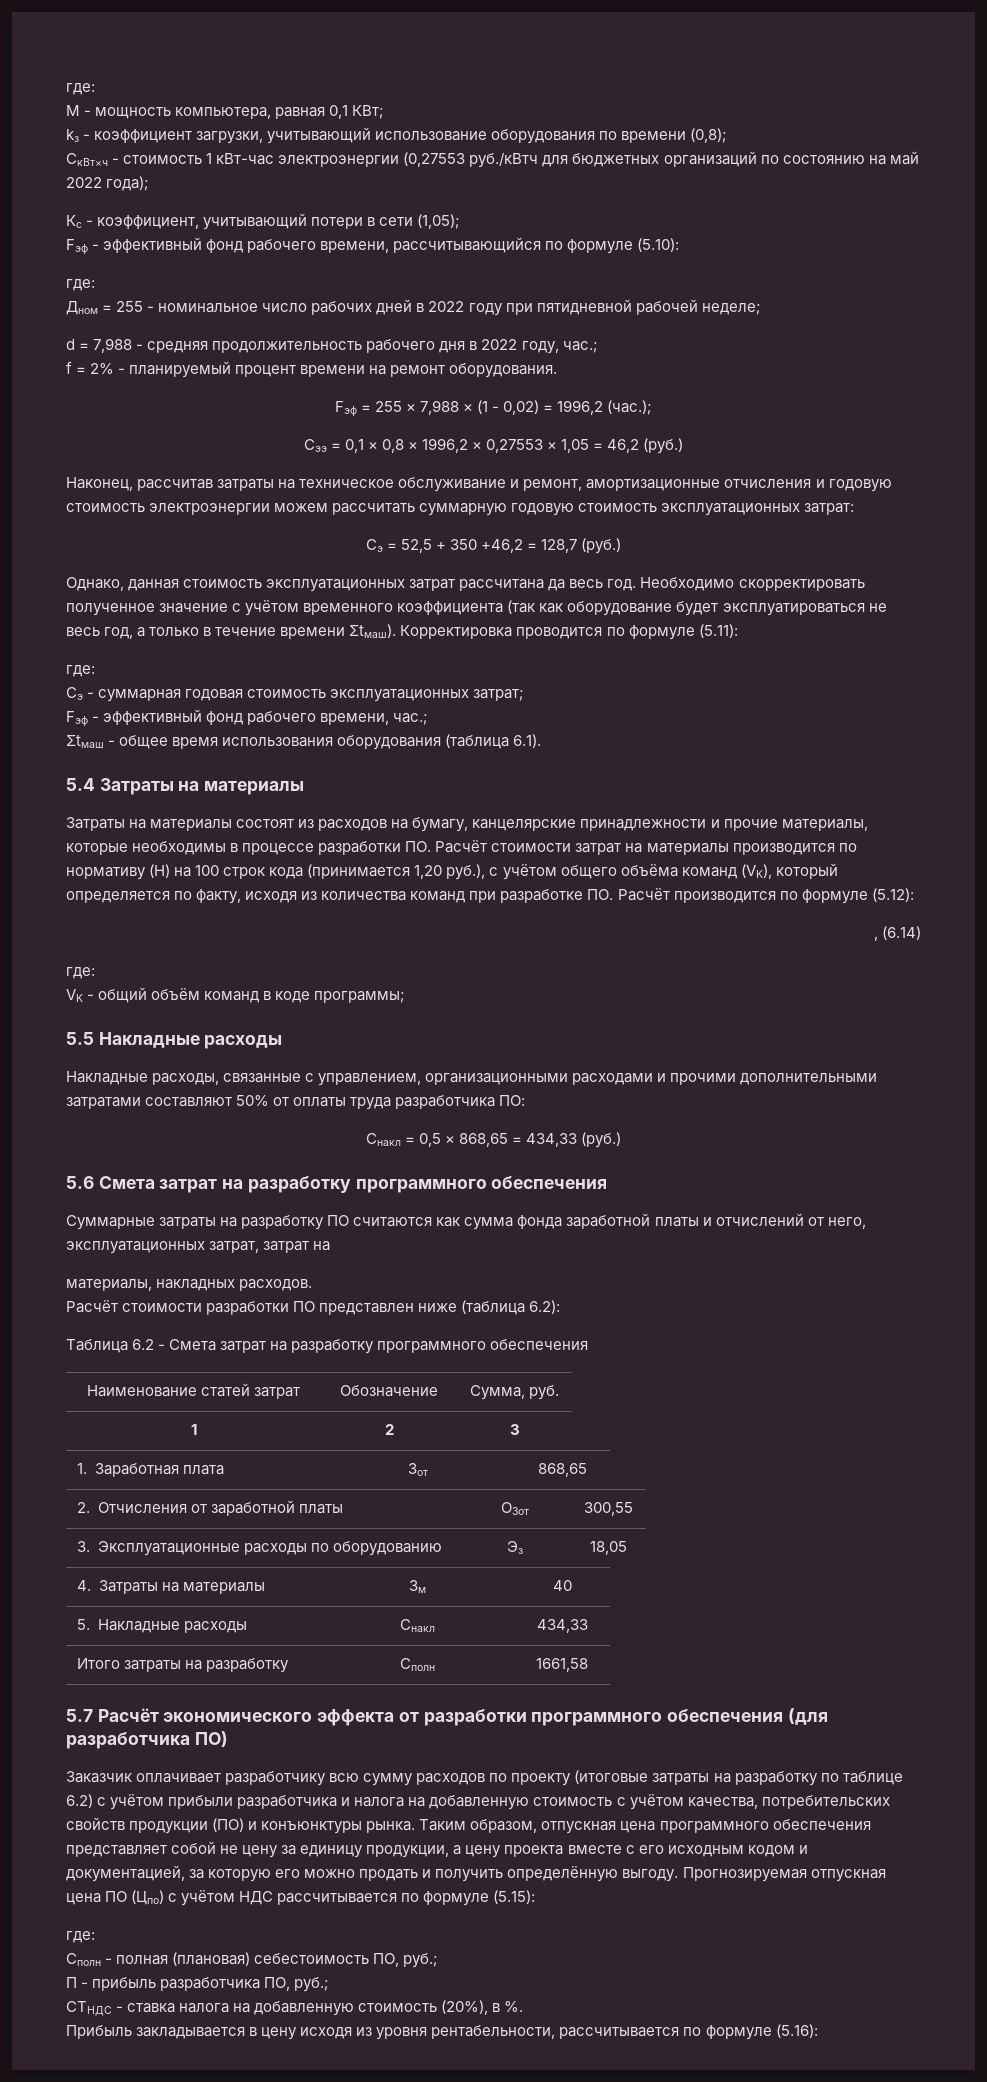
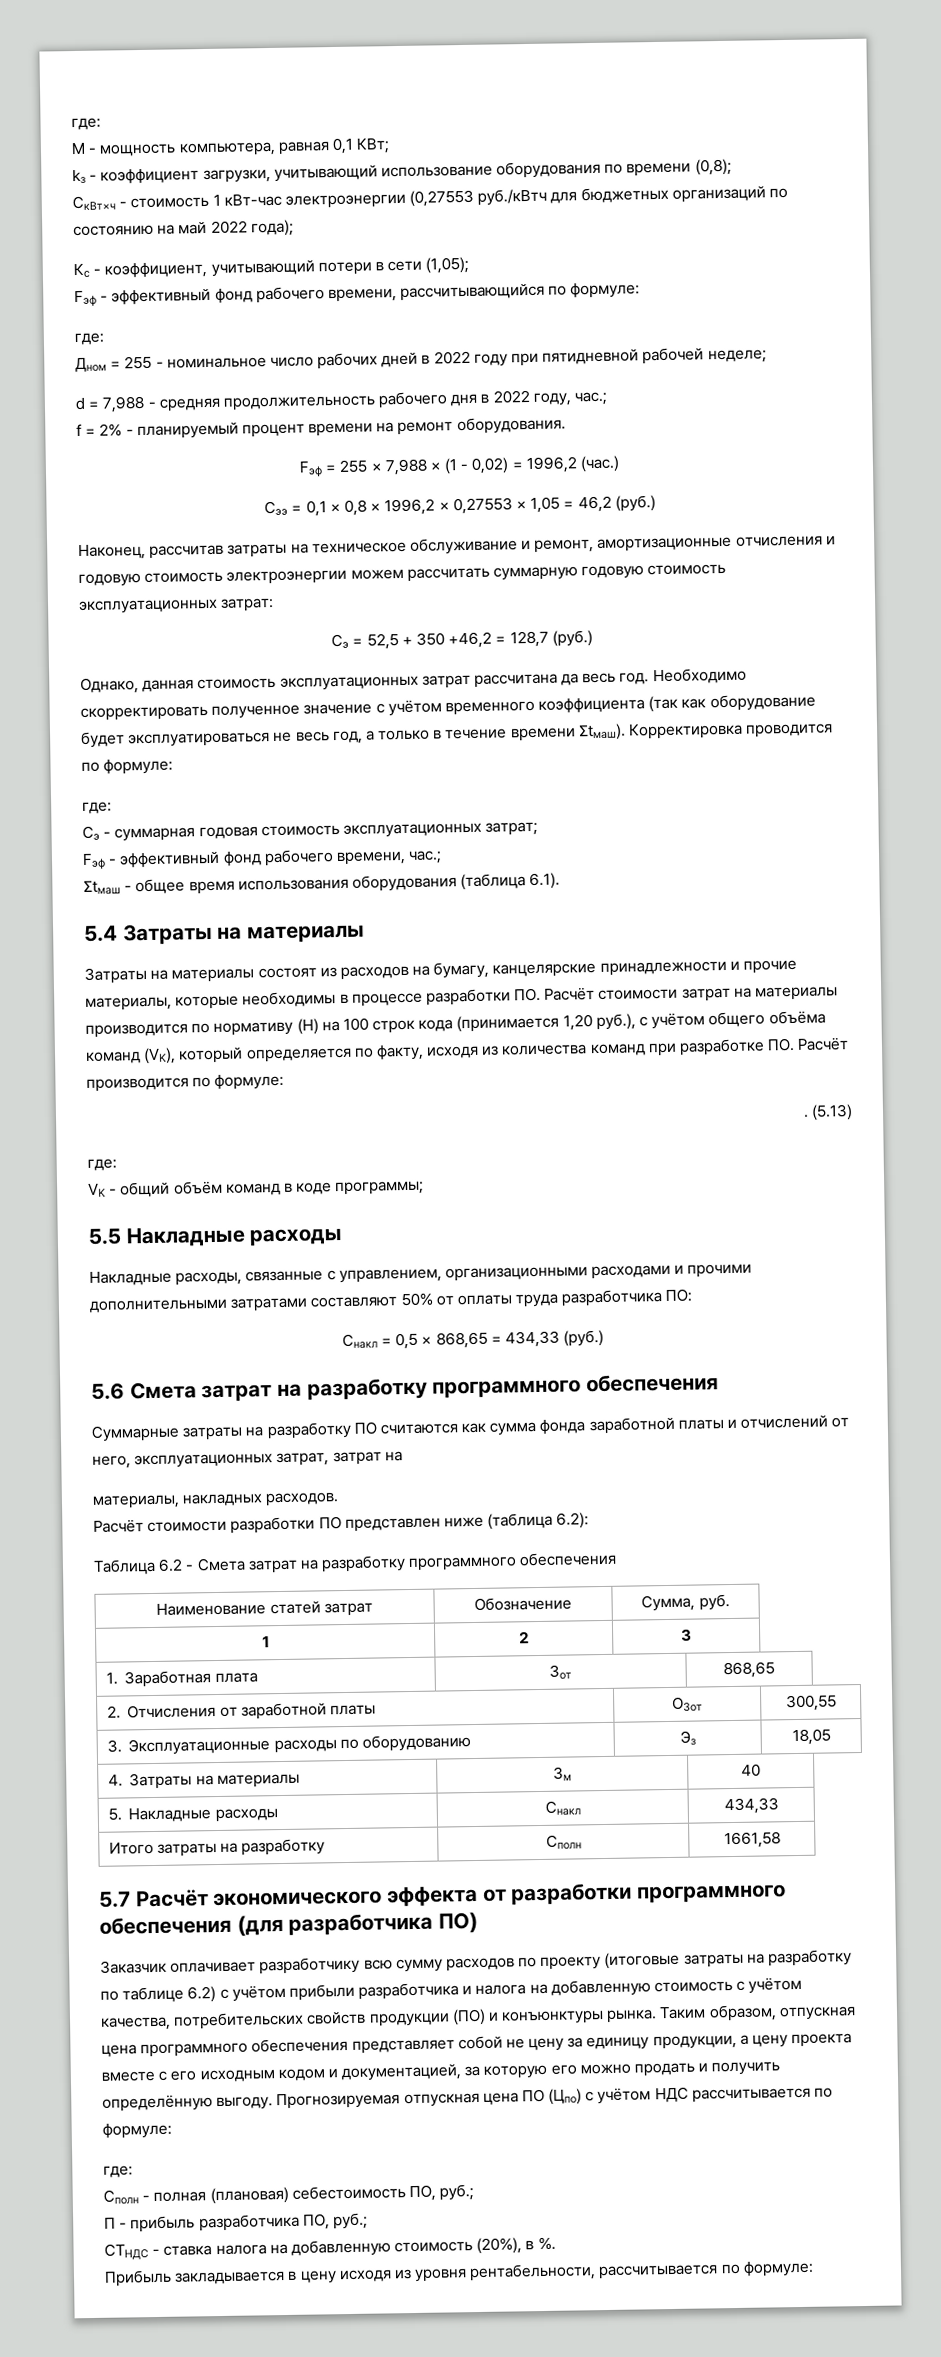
[567,238,680,254] формуле (5.10): -> [570,282,641,299] формуле:
[607,400,653,415] (час.); -> [580,455,621,473] (час.)
[628,624,738,640] формуле (5.11): -> [103,758,174,775] формуле:
[801,888,914,904] [873,926,921,941] формуле (5.12): // , (6.14) -> [214,1073,285,1090] [803,1104,853,1121] формуле: // . (5.13)
[423,1890,536,1906] формуле (5.15): -> [102,2122,172,2139] формуле:
[705,2024,818,2040] формуле (5.16): -> [742,2260,814,2277] формуле:

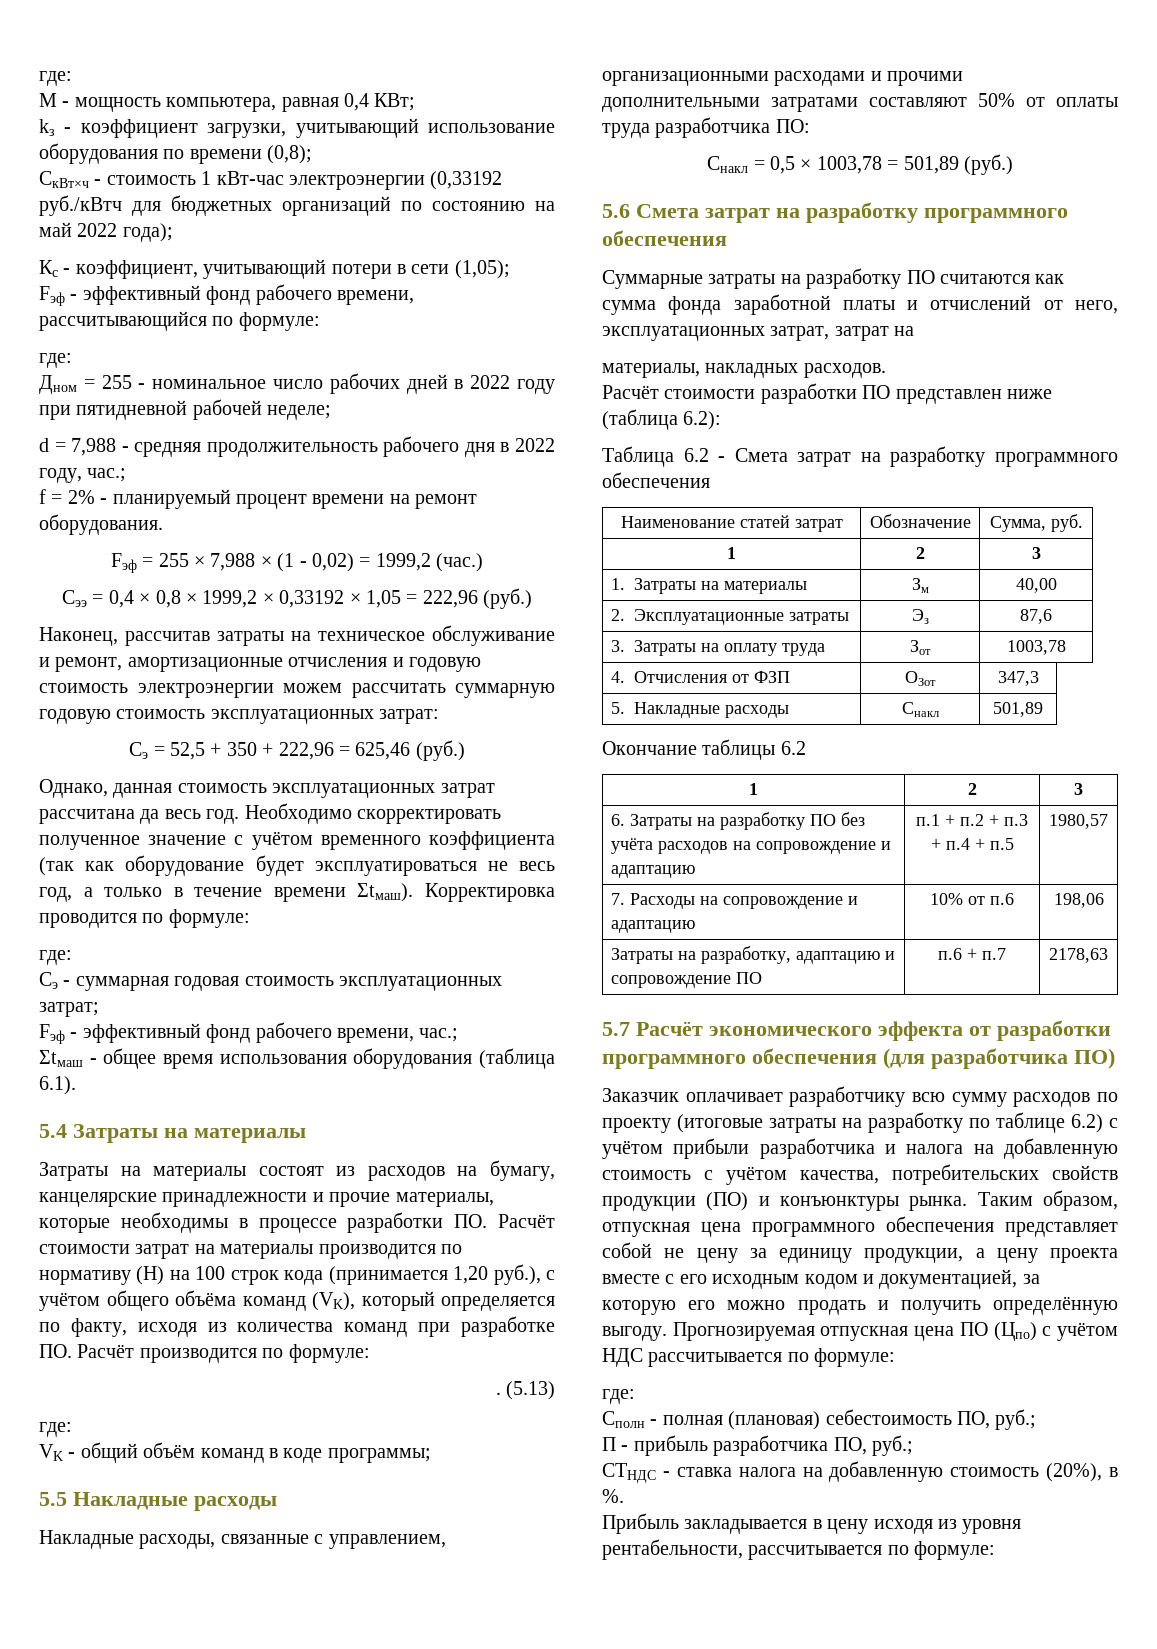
[331,137,354,155] 0,1 -> [344,93,369,111] 0,4
[409,189,475,207] (0,27553 -> [430,171,503,190] (0,33192
[525,456,578,474] 1996,2 -> [375,553,431,571] 1999,2
[305,500,327,517] 0,1 -> [108,590,134,608] 0,4
[384,497,513,516] 1996,2 × 0,27553 -> [202,590,345,608] 1999,2 × 0,33192
[577,495,612,513] 46,2 -> [422,590,478,608] 222,96
[448,630,549,649] +46,2 = 128,7 -> [262,742,411,760] + 222,96 = 625,46
[435,1330,560,1349] 868,65 = 434,33 -> [816,156,959,174] 1003,78 = 501,89
[124,1670,258,1688] [549,1664,572,1680] [723,1661,775,1679] [106,1702,376,1720] [672,1696,703,1712] [785,1694,837,1712] [106,1734,471,1756] [679,1730,696,1746] [791,1728,831,1746] [107,1772,300,1790] [553,1766,572,1781] [741,1763,761,1777] [107,1807,278,1823] [544,1800,581,1816] [723,1797,779,1815] [108,1838,326,1857] [545,1834,582,1850] [723,1831,781,1849] Заработная плата | Зот | 868,65 // 2. Отчисления от заработной платы | ОЗот | 300,55 // 3. Эксплуатационные расходы по оборудованию | Эз | 18,05 // 4. Затраты на материалы | Зм | 40 // 5. Накладные расходы | Снакл | 434,33 // Итого затраты на разработку | Сполн | 1661,58 -> [633,578,807,594] [911,578,929,593] [1015,578,1057,593] [610,609,849,625] [911,609,929,624] [1020,609,1052,624] [610,640,825,656] [910,640,931,655] [1006,640,1066,655] [610,671,790,683] [905,671,936,686] [997,671,1039,686] [610,702,789,718] [901,702,939,717] [993,702,1043,717] [602,739,806,760] [749,783,758,795] [967,783,977,795] [1074,783,1083,795] [610,812,865,830] [610,838,891,854] [610,865,695,878] [916,814,1028,826] [930,838,1014,850] [1049,814,1108,829] [610,893,858,909] [610,920,695,933] [930,893,1014,905] [1053,893,1104,908] [610,946,895,964] [610,972,762,988] [938,948,1006,960] [1049,948,1108,963] Затраты на материалы | Зм | 40,00 // 2. Эксплуатационные затраты | Эз | 87,6 // 3. Затраты на оплату труда | Зот | 1003,78 // 4. Отчисления от ФЗП | ОЗот | 347,3 // 5. Накладные расходы | Снакл | 501,89 // Окончание таблицы 6.2 // 1 | 2 | 3 // 6. Затраты на разработку ПО без учёта расходов на сопровождение и адаптацию | п.1 + п.2 + п.3 + п.4 + п.5 | 1980,57 // 7. Расходы на сопровождение и адаптацию | 10% от п.6 | 198,06 // Затраты на разработку, адаптацию и сопровождение ПО | п.6 + п.7 | 2178,63

